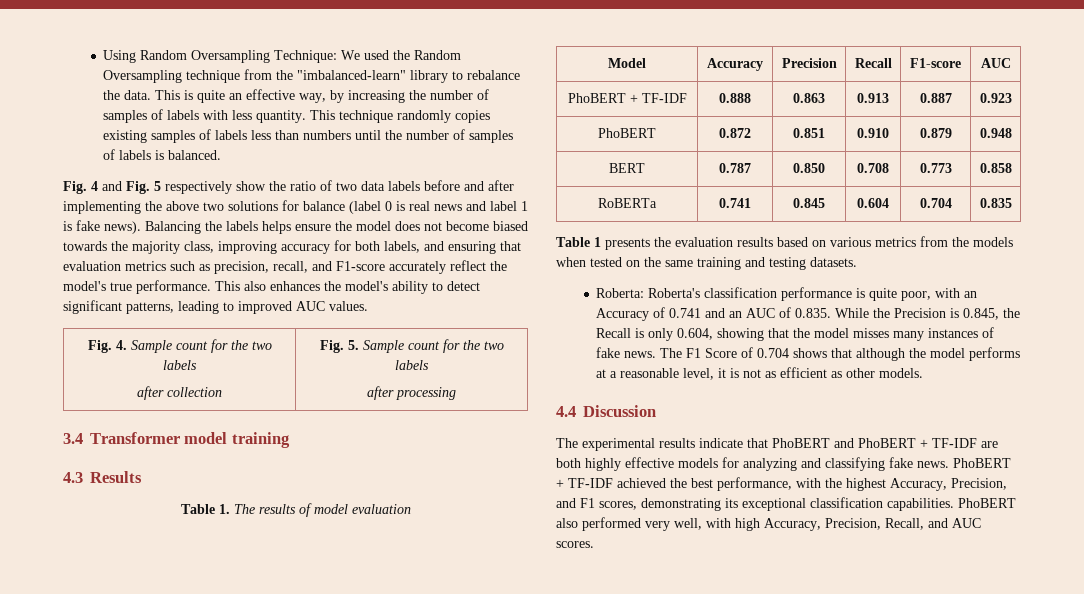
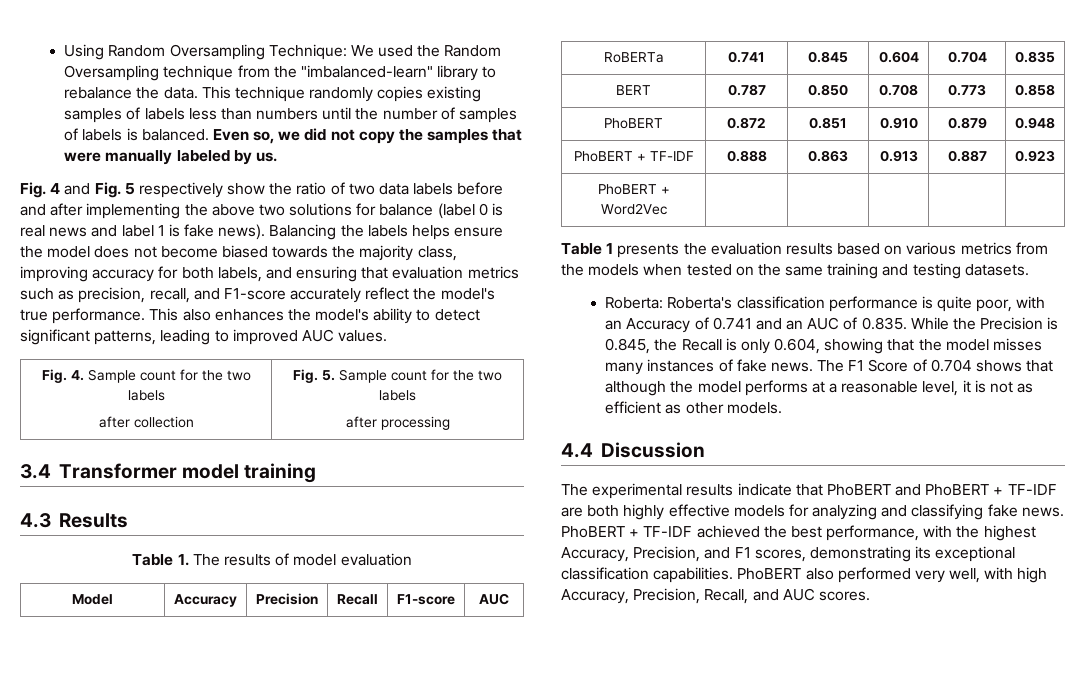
[184,89,490,103] [103,109,336,123] is quite an effective way, by increasing the number of samples of labels with less quantity. This -> (231, 92) none
(222, 155) none -> [212,128,523,144] [64,150,277,165] Even so, we did not copy the samples that were manually labeled by us.
(1011, 63) none -> [603,52,664,63] [728,51,765,63] [808,51,848,63] [878,51,919,63] [947,51,987,63] [1015,51,1055,63] [616,85,651,95] [727,84,766,96] [808,84,848,96] [879,84,918,96] [948,84,986,96] [1015,84,1055,96] [604,118,663,129] [727,117,766,129] [809,117,847,129] [879,117,918,129] [947,117,987,129] [1015,117,1055,129] // RoBERTa | 0.741 | 0.845 | 0.604 | 0.704 | 0.835 // BERT | 0.787 | 0.850 | 0.708 | 0.773 | 0.858 // PhoBERT | 0.872 | 0.851 | 0.910 | 0.879 | 0.948
[719,128,751,138] [793,128,825,138] [857,128,889,138] [919,128,952,138] [979,128,1012,138] [609,163,645,173] [719,163,751,173] [793,163,825,173] [857,163,889,173] [919,163,952,173] [979,163,1012,173] [598,198,657,208] [719,198,751,208] [793,198,825,208] [857,198,889,208] [919,198,952,208] [979,198,1012,208] | 0.872 | 0.851 | 0.910 | 0.879 | 0.948 // BERT | 0.787 | 0.850 | 0.708 | 0.773 | 0.858 // RoBERTa | 0.741 | 0.845 | 0.604 | 0.704 | 0.835 -> [660,186,670,194] [600,203,667,215] + Word2Vec | | | | |

